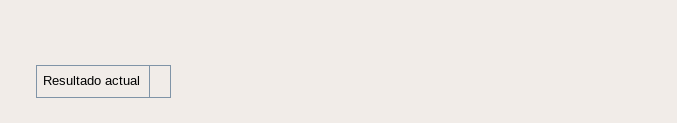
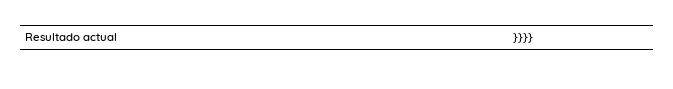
(141, 80) none -> [512,33,533,43] }}}}

